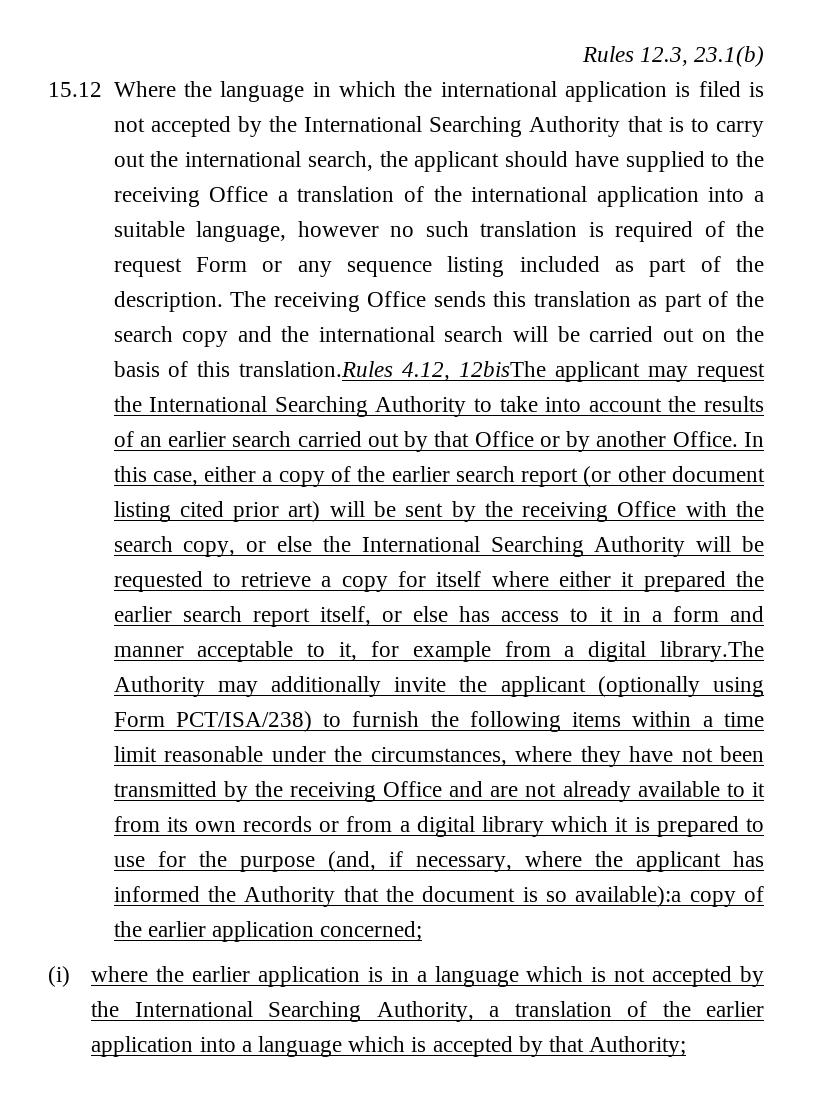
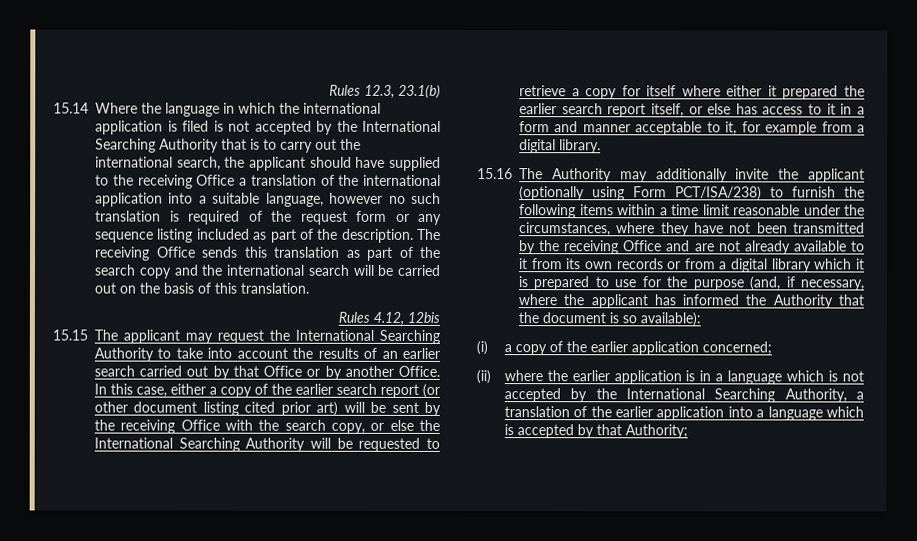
[48,82,102,97] 15.12 -> [53,102,89,114] 15.14
[195,257,247,272] Form -> [356,210,387,222] form
[239,361,547,381] translation.Rules 4.12, 12bisThe -> [240,282,309,294] [338,311,440,326] [52,329,118,341] translation. // Rules 4.12, 12bis // 15.15 The
[660,641,764,662] library.The -> [559,139,601,154] [477,168,543,180] library. // 15.16 The
[575,886,682,907] available):a -> [640,312,701,327] [476,341,512,356] available): // (i) a
[48,966,70,987] (i) -> [476,370,491,385] (ii)

